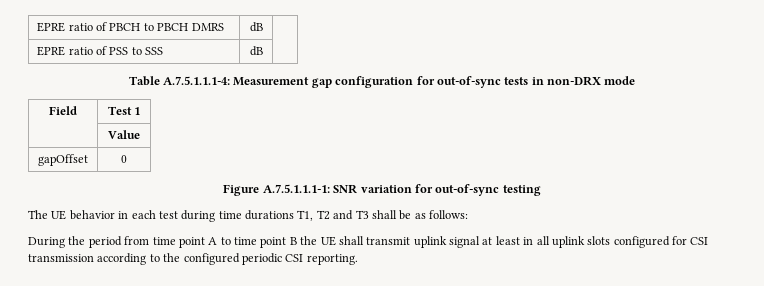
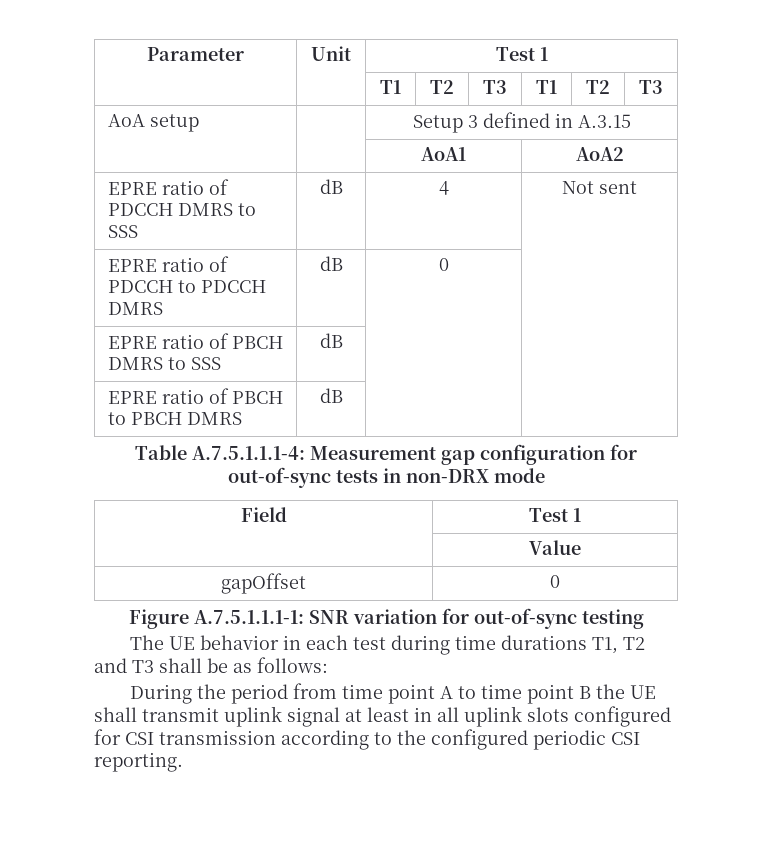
(37, 27) none -> [147,47,244,61] [311,46,351,61] [495,47,548,61] [380,80,401,94] [430,80,454,94] [483,80,507,94] [536,80,557,94] [586,80,610,94] [639,80,663,94] [107,114,199,132] [412,112,631,133] [421,147,466,161] [575,147,624,161] [107,179,229,195] [107,203,256,216] [107,225,138,238] [319,179,343,194] [438,181,449,195] [562,181,637,194] [107,256,229,272] [107,280,266,293] [107,302,163,315] [319,256,343,271] [438,258,449,271] [107,333,283,349] [107,357,221,370] [319,333,343,348] Parameter | Unit | Test 1 // | | T1 | T2 | T3 | T1 | T2 | T3 // AoA setup | | Setup 3 defined in A.3.15 // | | AoA1 | AoA2 // EPRE ratio of PDCCH DMRS to SSS | dB | 4 | Not sent // EPRE ratio of PDCCH to PDCCH DMRS | dB | 0 | // EPRE ratio of PBCH DMRS to SSS | dB | | //
[37,46,164,56] [249,46,263,56] // EPRE ratio of PSS to SSS | dB -> (343, 395) none

